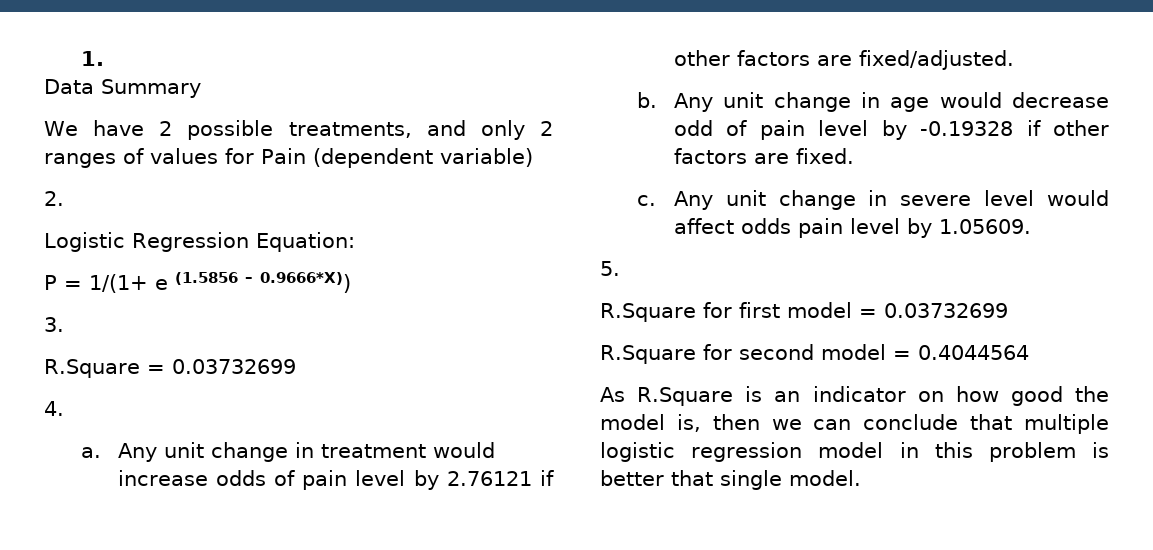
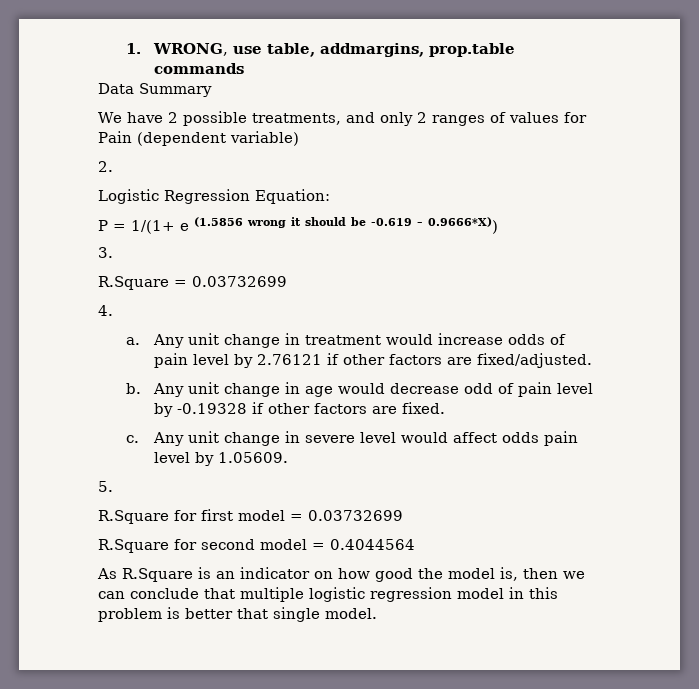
(104, 58) none -> [153,43,516,57] [154,63,245,74] WRONG, use table, addmargins, prop.table commands
(238, 278) none -> [247,217,412,228] wrong it should be -0.619

